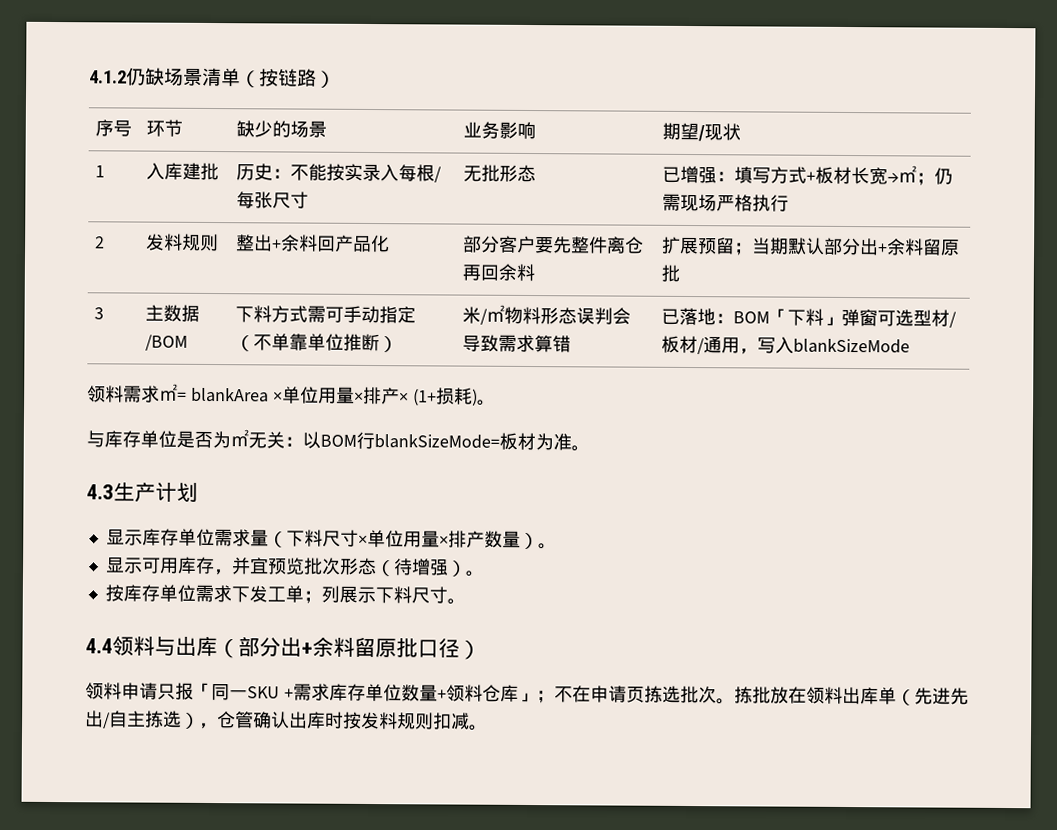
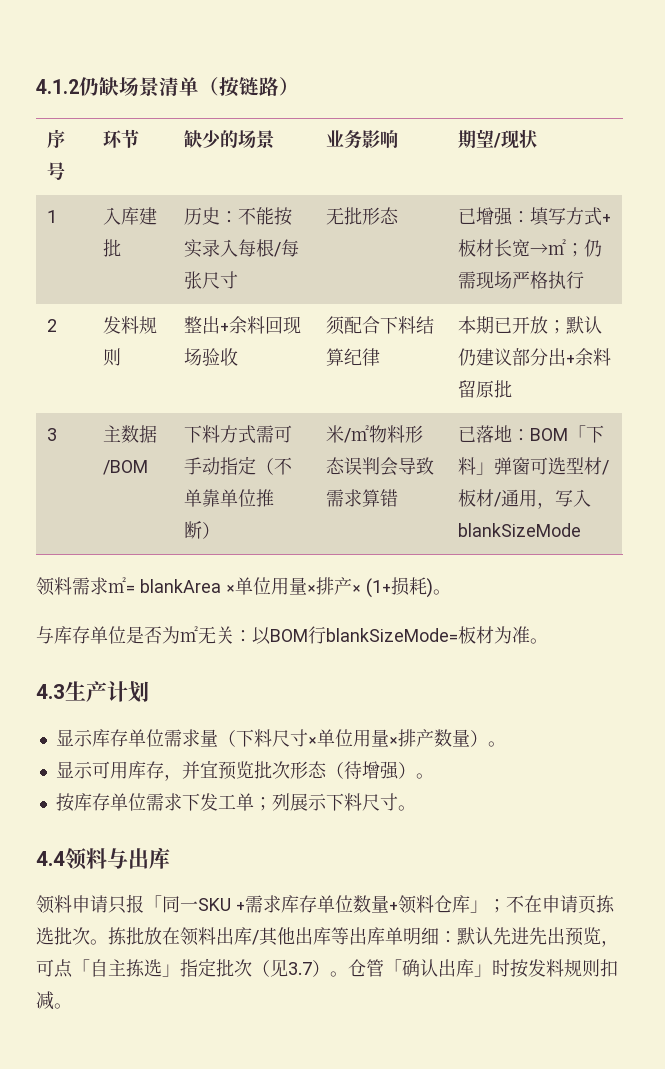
[335,234,391,253] [463,235,645,254] [462,263,536,282] [662,236,826,256] 产品化 | 部分客户要先整件离仓再回余料 | 扩展预留；当期默认 -> [282,316,301,334] [183,348,238,366] [325,316,434,335] [325,348,380,366] [457,316,602,334] [457,348,512,366] 现场验收 | 须配合下料结算纪律 | 本期已开放；默认仍建议
[217,636,481,660] （部分出+余料留原批口径） -> (170, 858) none
[877,687,969,706] [85,710,254,730] 单（先进先出/自主拣选），仓管 -> [252,927,619,947] [36,958,402,978] /其他出库等出库单明细：默认先进先出预览，可点「自主拣选」指定批次（见3.7）。仓管「
(326, 720) none -> [474,964,492,977] 」

